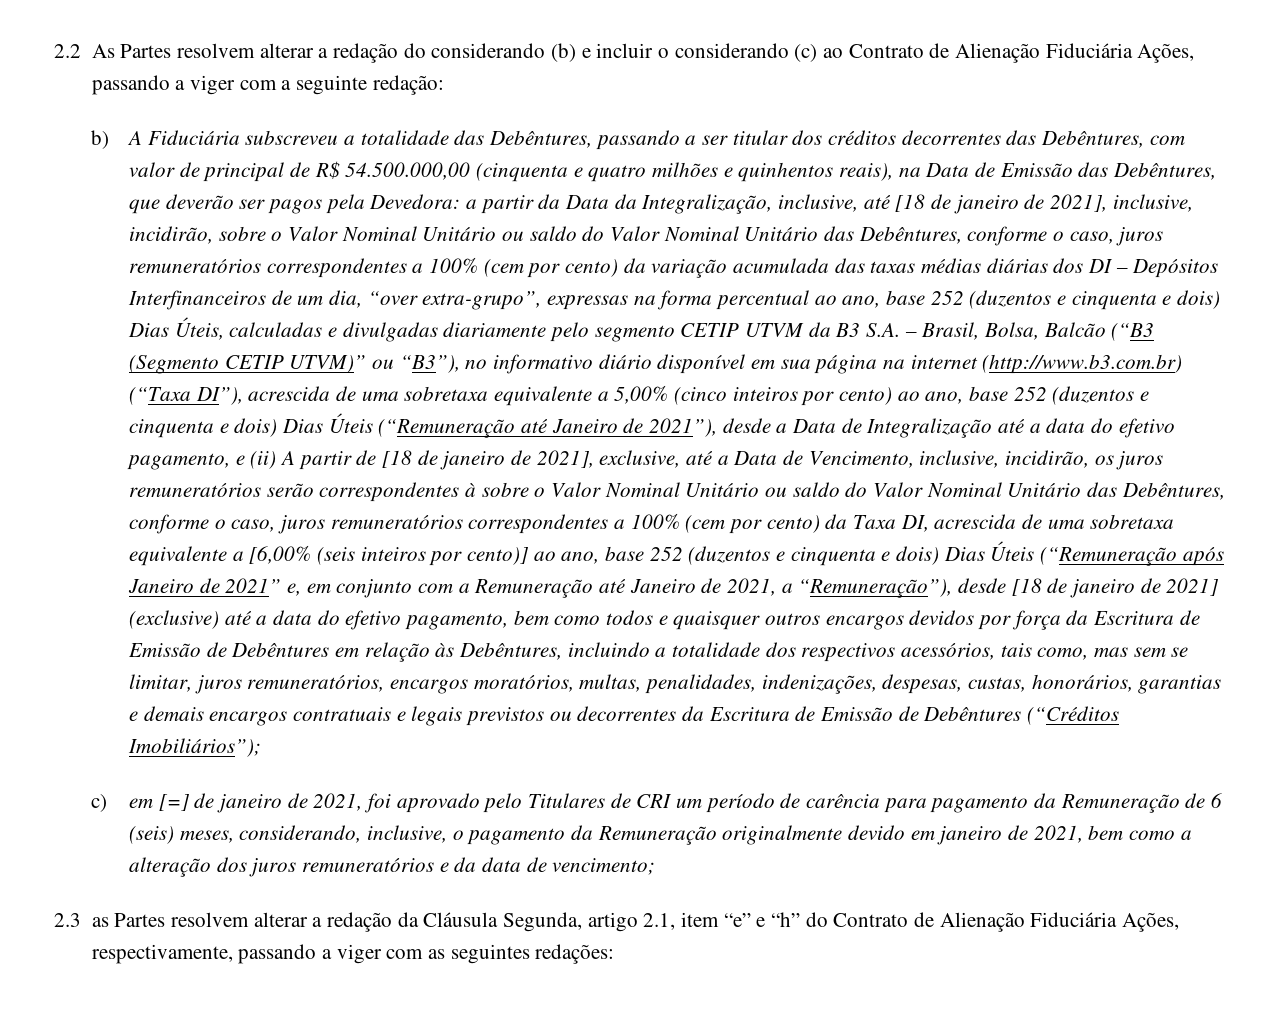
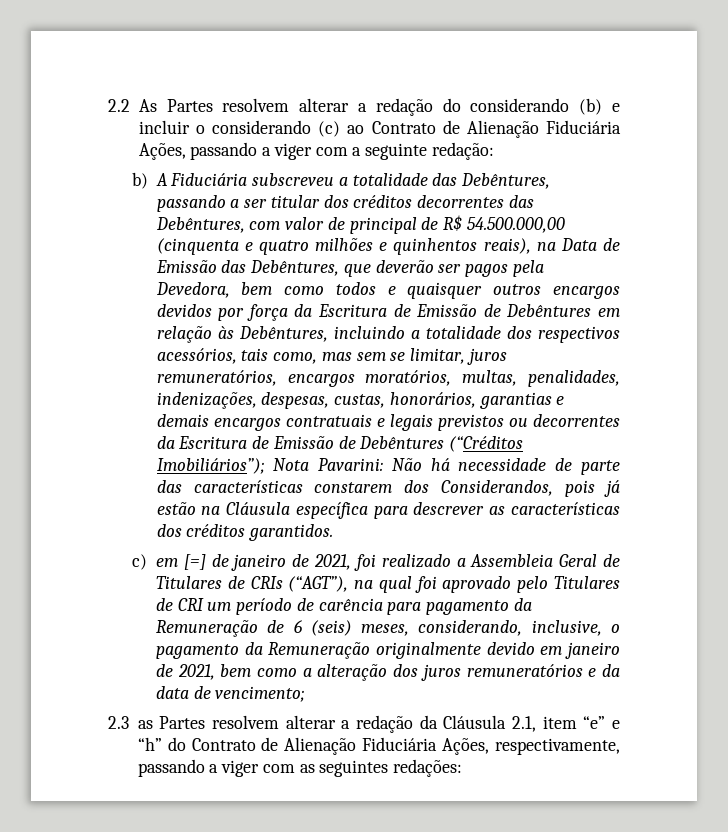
[369,194,1193,214] [128,226,1164,246] [128,257,1219,278] [127,290,1220,310] [127,317,1155,342] [128,354,1183,374] [128,385,1149,406] [128,413,1175,438] [126,450,1164,470] [128,482,1225,502] [128,513,1175,534] [128,541,1224,566] [127,578,1220,598] [128,610,508,630] Devedora: a partir da Data da Integralização, inclusive, até [18 de janeiro de 2021], inclusive, incidirão, sobre o Valor Nominal Unitário ou saldo do Valor Nominal Unitário das Debêntures, conforme o caso, juros remuneratórios correspondentes a 100% (cem por cento) da variação acumulada das taxas médias diárias dos DI – Depósitos Interfinanceiros de um dia, “over extra-grupo”, expressas na forma percentual ao ano, base 252 (duzentos e cinquenta e dois) Dias Úteis, calculadas e divulgadas diariamente pelo segmento CETIP UTVM da B3 S.A. – Brasil, Bolsa, Balcão (“B3 (Segmento CETIP UTVM)” ou “B3”), no informativo diário disponível em sua página na internet (http://www.b3.com.br) (“Taxa DI”), acrescida de uma sobretaxa equivalente a 5,00% (cinco inteiros por cento) ao ano, base 252 (duzentos e cinquenta e dois) Dias Úteis (“Remuneração até Janeiro de 2021”), desde a Data de Integralização até a data do efetivo pagamento, e (ii) A partir de [18 de janeiro de 2021], exclusive, até a Data de Vencimento, inclusive, incidirão, os juros remuneratórios serão correspondentes à sobre o Valor Nominal Unitário ou saldo do Valor Nominal Unitário das Debêntures, conforme o caso, juros remuneratórios correspondentes a 100% (cem por cento) da Taxa DI, acrescida de uma sobretaxa equivalente a [6,00% (seis inteiros por cento)] ao ano, base 252 (duzentos e cinquenta e dois) Dias Úteis (“Remuneração após Janeiro de 2021” e, em conjunto com a Remuneração até Janeiro de 2021, a “Remuneração”), desde [18 de janeiro de 2021] (exclusive) até a data do efetivo pagamento, -> [155,282,230,298] Devedora,
(261, 747) none -> [273,457,620,475] [156,480,620,497] [156,501,620,519] [156,524,334,541] Nota Pavarini: Não há necessidade de parte das características constarem dos Considerandos, pois já estão na Cláusula específica para descrever as características dos créditos garantidos.
(391, 803) none -> [381,554,620,568] [155,576,437,593] realizado a Assembleia Geral de Titulares de CRIs (“AGT”), na qual foi
[502,912,638,932] Segunda, artigo -> (507, 722) none

